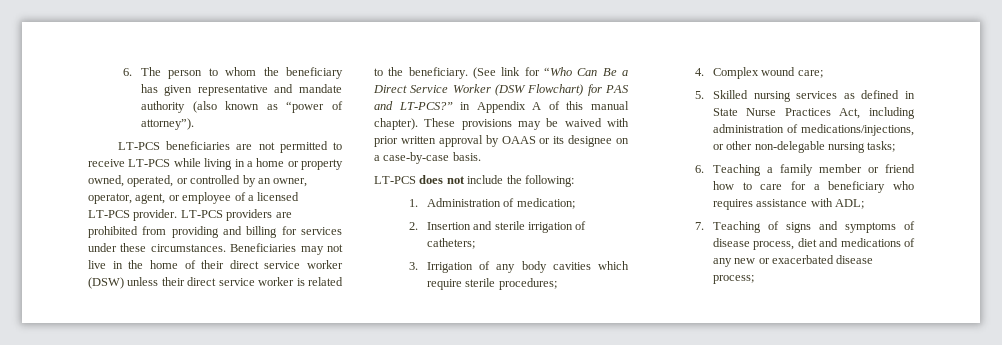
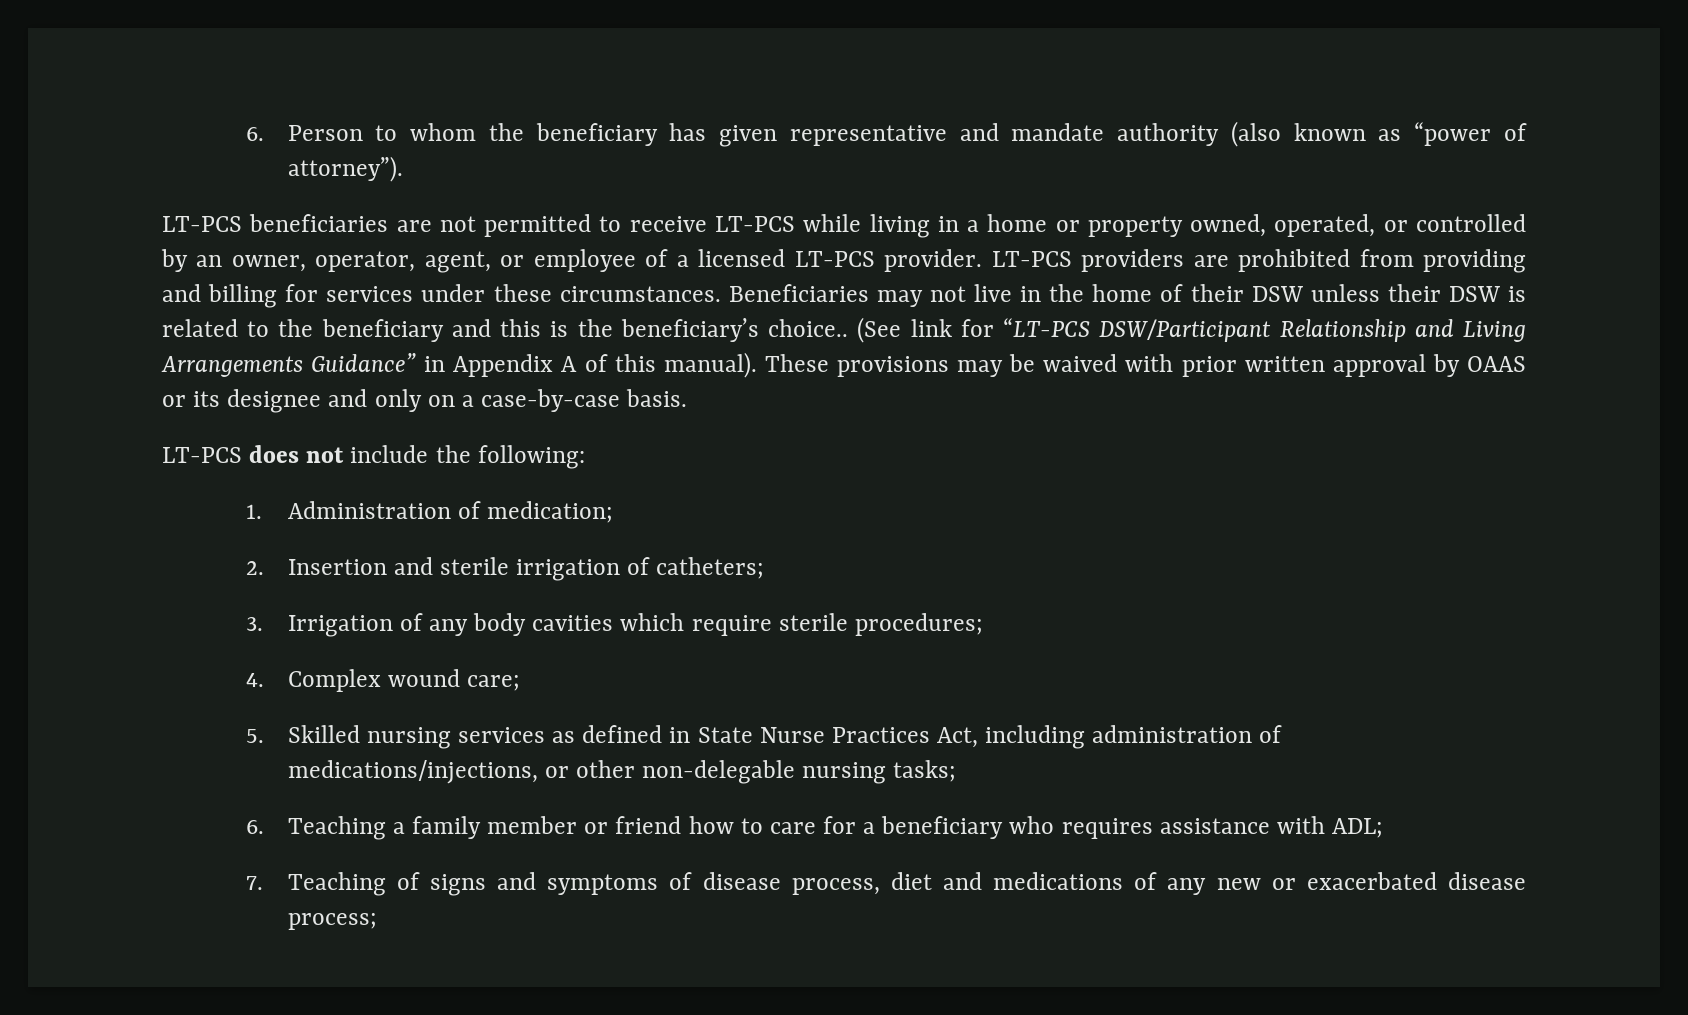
[123,67,203,79] 6. The person -> [245,125,363,141] 6. Person
[229,260,343,269] [88,277,343,289] [374,67,628,79] [373,84,629,96] [374,101,453,110] direct service worker (DSW) unless their direct service worker is related to the beneficiary. (See link for “Who Can Be a Direct Service Worker (DSW Flowchart) for PAS and LT-PCS?” -> [1251,284,1526,302] [162,317,1527,343] [161,353,417,377] DSW unless their DSW is related to the beneficiary and this is the beneficiary’s choice.. (See link for “LT-PCS DSW/Participant Relationship and Living Arrangements Guidance”
[591,101,629,110] [374,118,418,130] manual chapter). -> [663,352,757,378] manual).
(613, 141) none -> [328,389,422,412] and only

